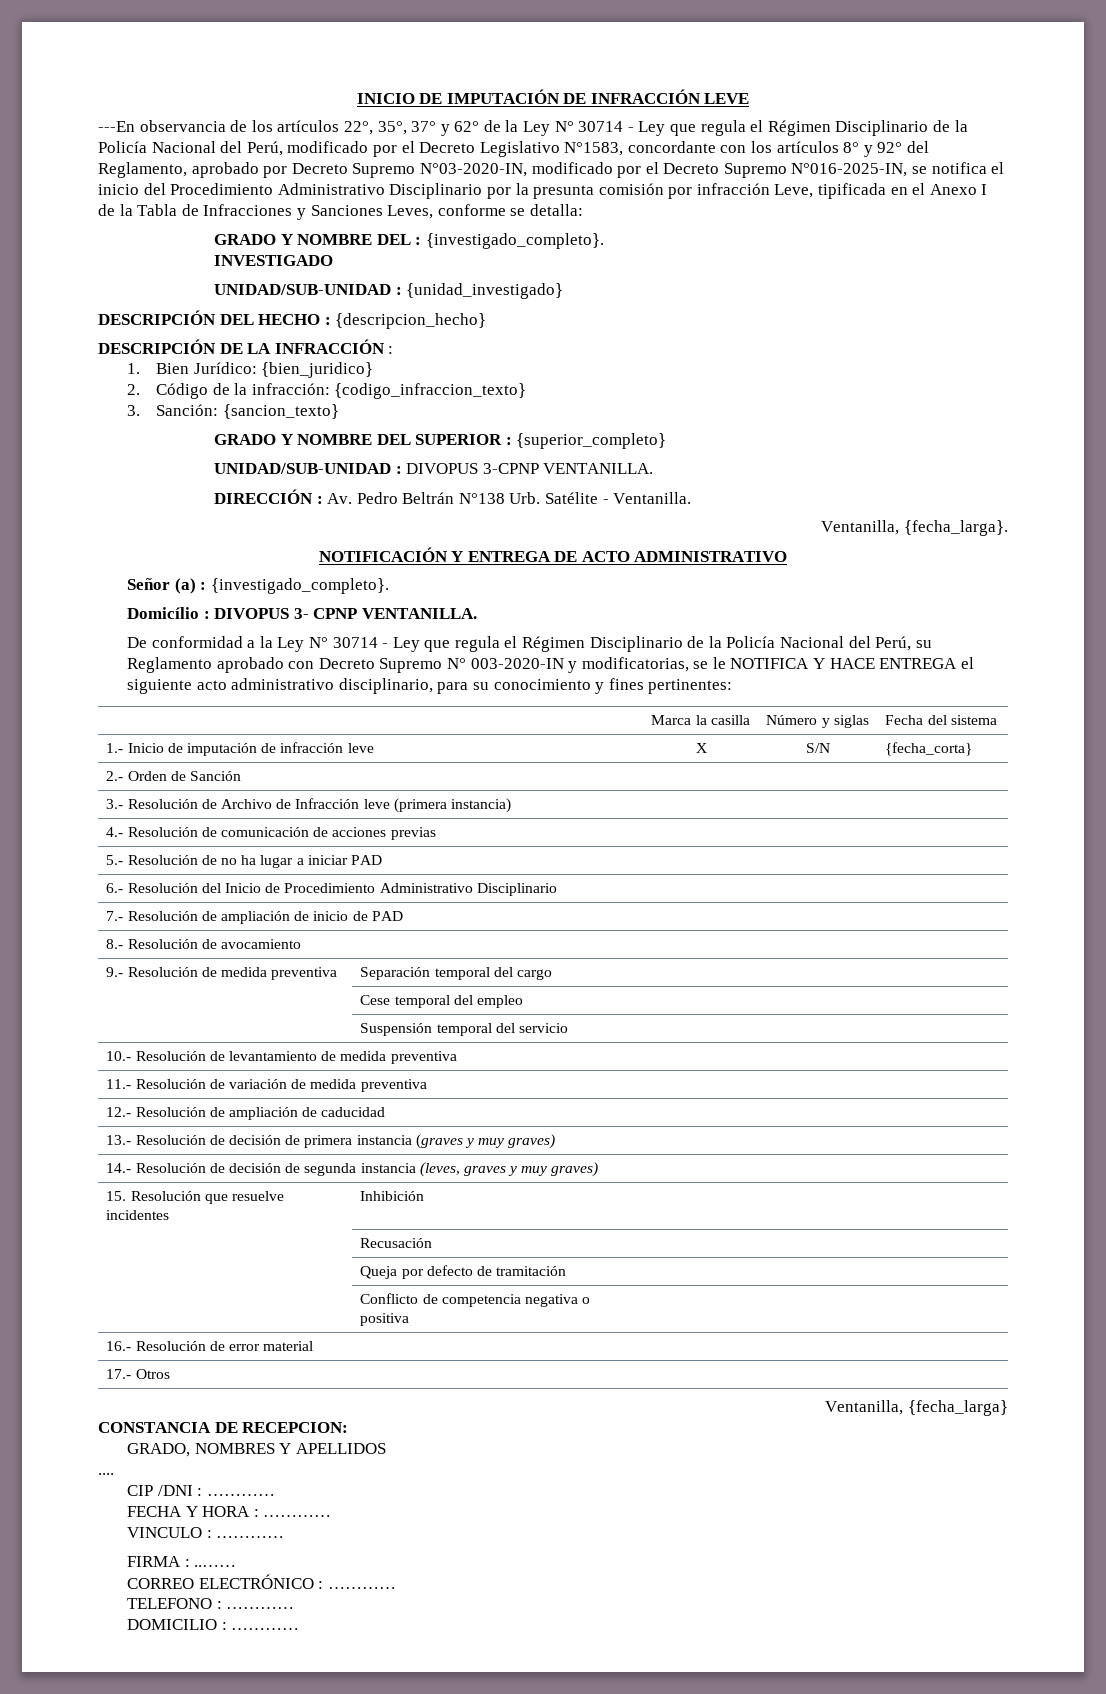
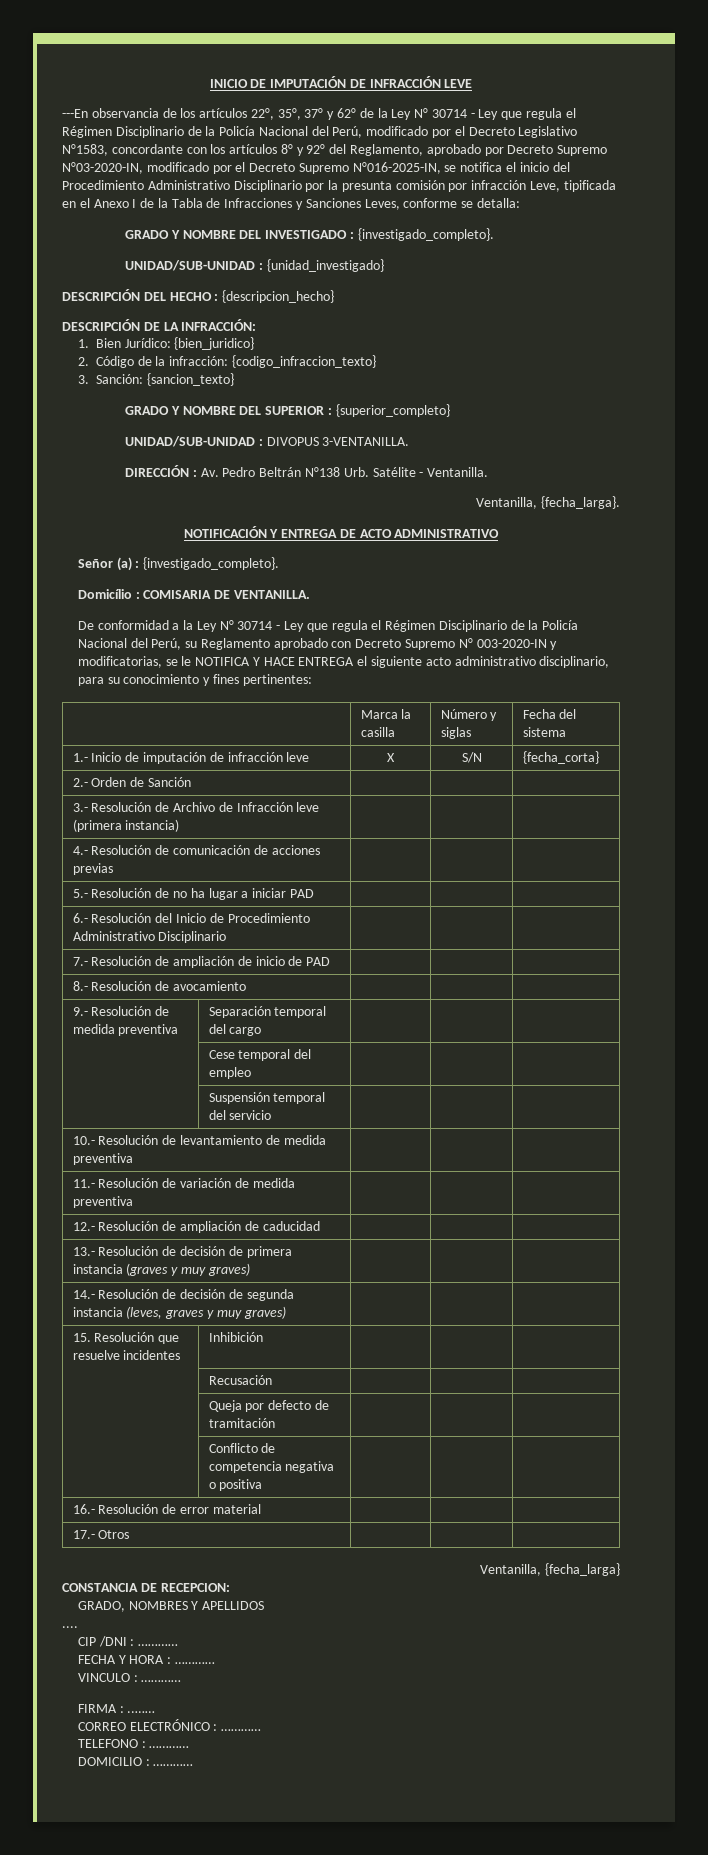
[415,233,604,249] [213,255,333,266] : {investigado_completo}. // INVESTIGADO -> [265,228,494,241] INVESTIGADO : {investigado_completo}.
[274,339,394,354] INFRACCIÓN : -> [181,319,257,331] INFRACCIÓN:
[482,463,654,474] 3-CPNP VENTANILLA. -> [322,437,410,446] 3-VENTANILLA.
[214,608,358,619] DIVOPUS 3- CPNP -> [143,590,231,599] COMISARIA DE

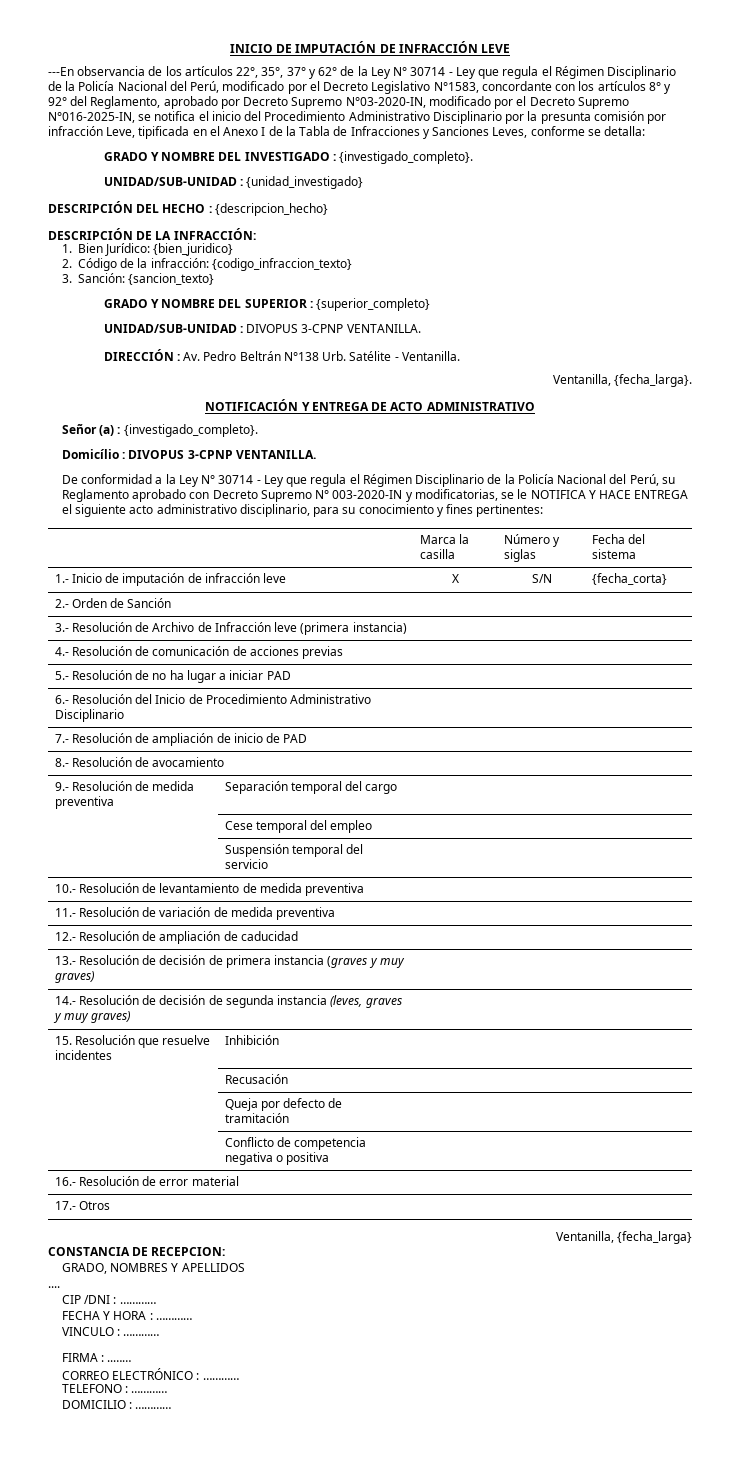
[322,437,410,446] 3-VENTANILLA. -> [301,324,421,333] 3-CPNP VENTANILLA.
[143,590,231,599] COMISARIA DE -> [128,450,233,459] DIVOPUS 3-CPNP

